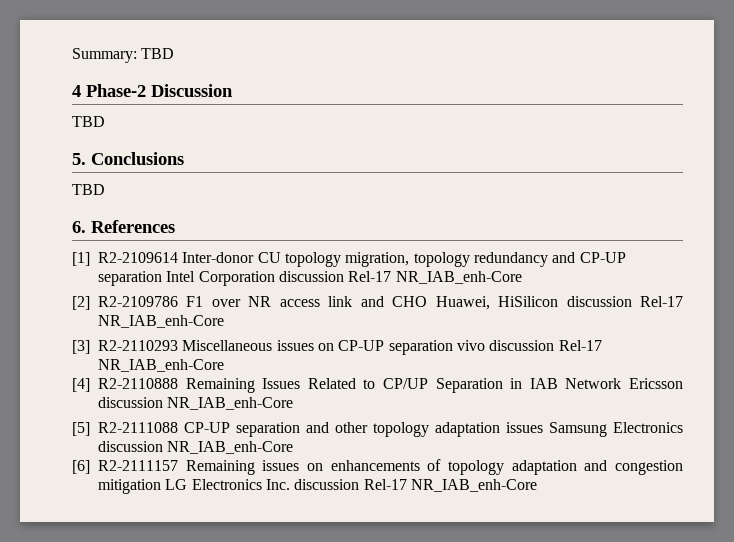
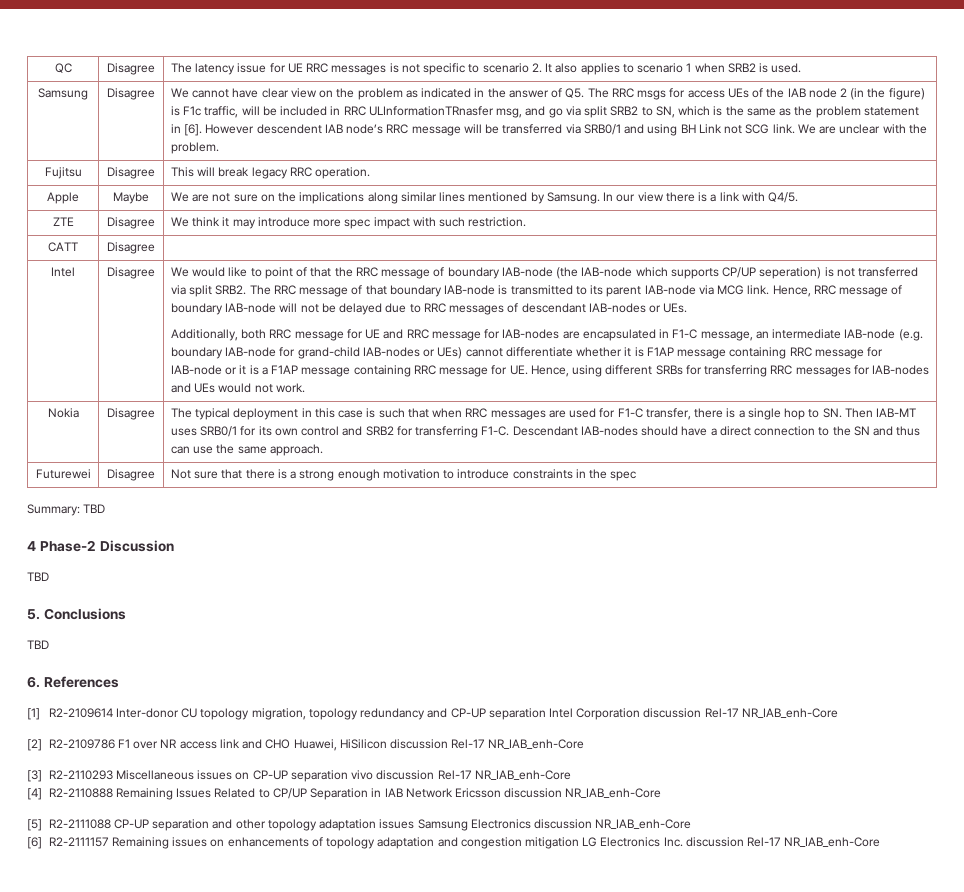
(72, 55) none -> [54,63,72,73] [107,63,155,75] [170,63,802,75] [38,88,88,100] [107,88,155,100] [170,88,925,100] [170,106,919,118] [170,124,927,136] [170,142,219,154] [44,167,82,179] [107,167,155,179] [170,167,371,179] [47,192,79,204] [113,192,149,204] [170,192,799,204] [52,217,74,226] [107,217,155,229] [170,217,527,229] [48,242,78,252] [107,242,155,254] [51,267,75,277] [107,267,155,279] [170,267,919,279] [170,285,903,297] [170,303,688,315] [170,329,923,341] [170,347,884,359] [170,365,930,377] [170,383,305,393] [47,408,79,418] [107,408,155,420] [170,408,916,420] [170,426,921,438] [170,444,323,456] [35,469,91,479] [107,469,155,481] [170,469,637,481] QC | Disagree | The latency issue for UE RRC messages is not specific to scenario 2. It also applies to scenario 1 when SRB2 is used. // Samsung | Disagree | We cannot have clear view on the problem as indicated in the answer of Q5. The RRC msgs for access UEs of the IAB node 2 (in the figure) is F1c traffic, will be included in RRC ULInformationTRnasfer msg, and go via split SRB2 to SN, which is the same as the problem statement in [6]. However descendent IAB node’s RRC message will be transferred via SRB0/1 and using BH Link not SCG link. We are unclear with the problem. // Fujitsu | Disagree | This will break legacy RRC operation. // Apple | Maybe | We are not sure on the implications along similar lines mentioned by Samsung. In our view there is a link with Q4/5. // ZTE | Disagree | We think it may introduce more spec impact with such restriction. // CATT | Disagree | // Intel | Disagree | We would like to point of that the RRC message of boundary IAB-node (the IAB-node which supports CP/UP seperation) is not transferred via split SRB2. The RRC message of that boundary IAB-node is transmitted to its parent IAB-node via MCG link. Hence, RRC message of boundary IAB-node will not be delayed due to RRC messages of descendant IAB-nodes or UEs. // Additionally, both RRC message for UE and RRC message for IAB-nodes are encapsulated in F1-C message, an intermediate IAB-node (e.g. boundary IAB-node for grand-child IAB-nodes or UEs) cannot differentiate whether it is F1AP message containing RRC message for IAB-node or it is a F1AP message containing RRC message for UE. Hence, using different SRBs for transferring RRC messages for IAB-nodes and UEs would not work. // Nokia | Disagree | The typical deployment in this case is such that when RRC messages are used for F1-C transfer, there is a single hop to SN. Then IAB-MT uses SRB0/1 for its own control and SRB2 for transferring F1-C. Descendant IAB-nodes should have a direct connection to the SN and thus can use the same approach. // Futurewei | Disagree | Not sure that there is a strong enough motivation to introduce constraints in the spec //

